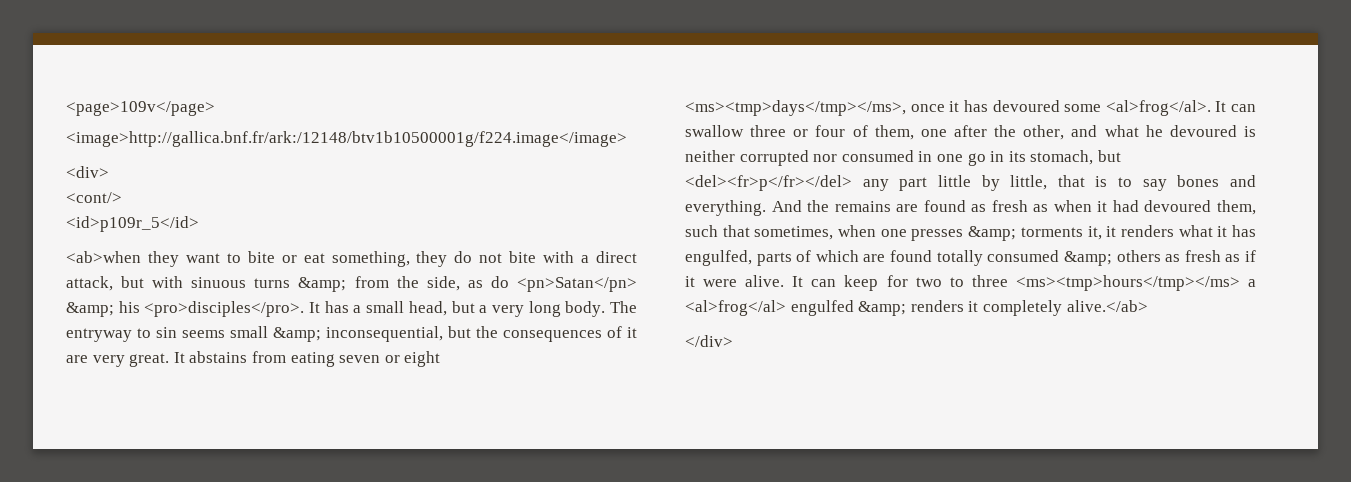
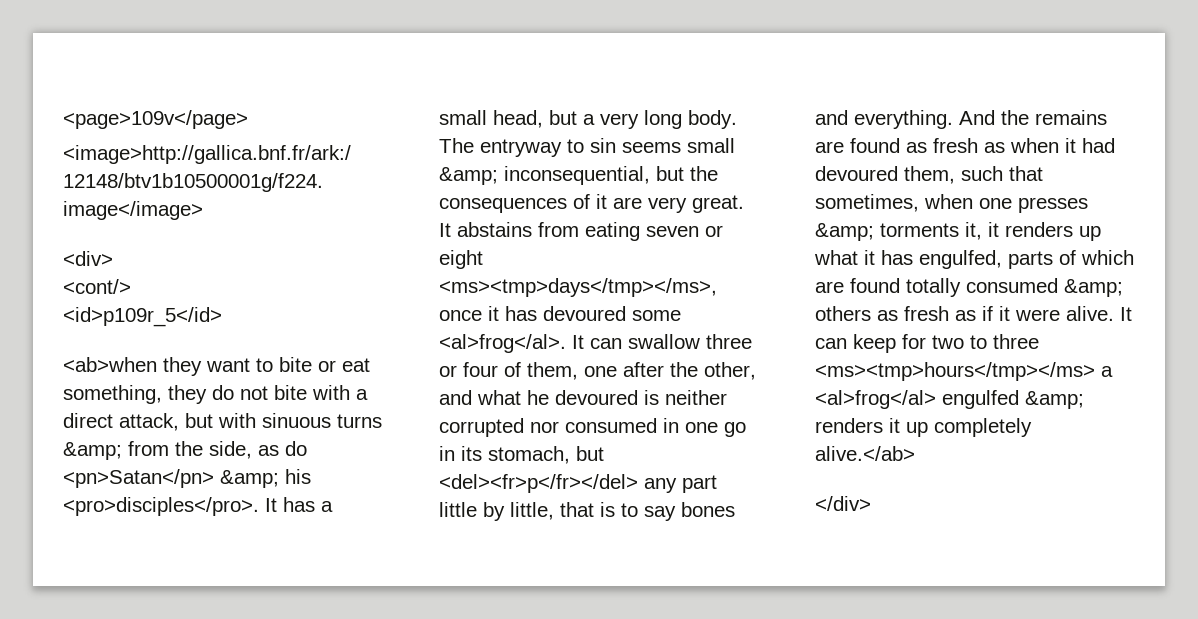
(1174, 231) none -> [1079,226,1101,241] up
(979, 306) none -> [906,422,928,437] up

